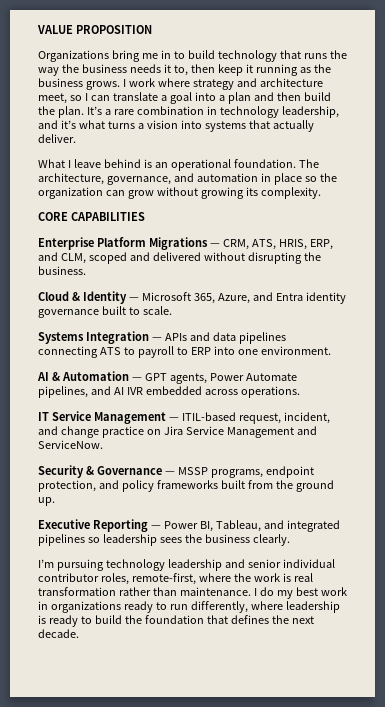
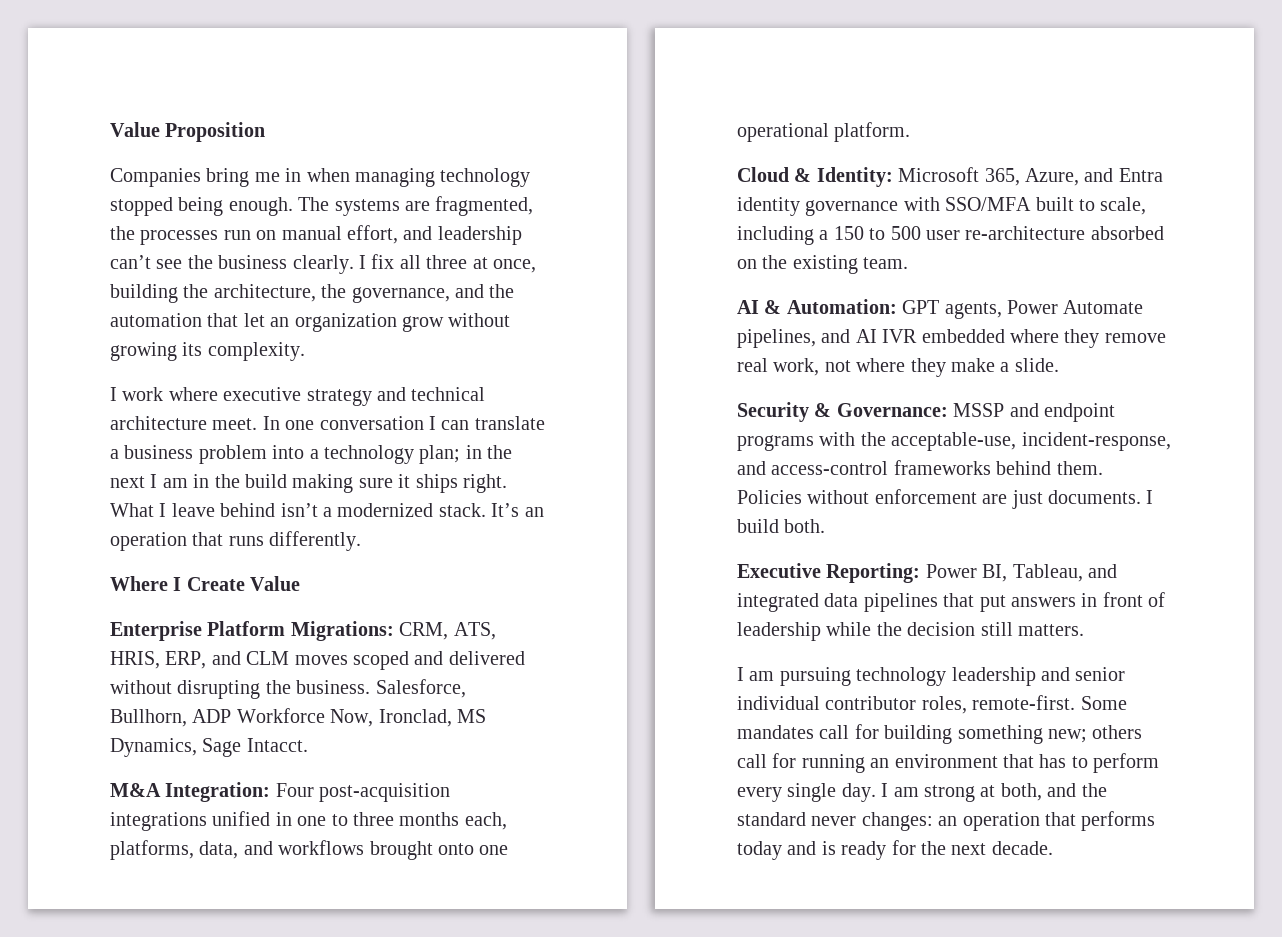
[37,25,152,34] [38,50,347,62] [38,64,331,76] [38,78,323,90] [38,92,331,104] [38,106,339,118] [38,120,314,132] [38,134,76,143] [38,159,319,171] [38,173,337,185] [38,187,125,199] VALUE PROPOSITION // Organizations bring me in to build technology that runs the way the business needs it to, then keep it running as the business grows. I work where strategy and architecture meet, so I can translate a goal into a plan and then build the plan. It’s a rare combination in technology leadership, and it’s what turns a vision into systems that actually deliver. // What I leave behind is an operational foundation. The architecture, governance, and automation in place so the organization can -> [110,122,266,142] [110,168,531,187] [110,196,534,216] [110,225,522,245] [110,254,536,274] [110,284,515,303] [110,313,397,332] Value Proposition // Companies bring me in when managing technology stopped being enough. The systems are fragmented, the processes run on manual effort, and leadership can’t see the business clearly. I fix all three at once, building the architecture, the governance, and the automation that let an organization
[38,212,145,221] CORE CAPABILITIES -> [110,387,486,406] [110,416,545,430] [110,445,513,464] [110,474,507,493] [110,503,544,517] [110,531,362,551] [110,576,301,591] I work where executive strategy and technical architecture meet. In one conversation I can translate a business problem into a technology plan; in the next I am in the build making sure it ships right. What I leave behind isn’t a modernized stack. It’s an operation that runs differently. // Where I Create Value
[148,237,220,250] Migrations — -> [290,621,394,641] Migrations:
[60,253,86,264] CLM, -> [246,651,348,665] CLM moves
(86, 270) none -> [375,679,466,698] [110,708,486,727] [110,738,308,757] [110,782,451,802] [110,811,507,831] [110,840,509,860] [737,122,911,142] Salesforce, Bullhorn, ADP Workforce Now, Ironclad, MS Dynamics, Sage Intacct. // M&A Integration: Four post-acquisition integrations unified in one to three months each, platforms, data, and workflows brought onto one operational platform.
[82,291,139,304] Identity — -> [816,167,893,187] Identity:
[101,306,172,315] [38,331,286,344] [38,346,331,358] built to scale. // Systems Integration — APIs and data pipelines connecting ATS to payroll to ERP into one environment. -> [903,197,1147,215] [737,226,1164,245] [737,255,909,274] with SSO/MFA built to scale, including a 150 to 500 user re-architecture absorbed on the existing team.
[61,371,142,381] Automation — -> [786,299,897,314] Automation:
[204,386,300,398] [38,411,330,424] [38,426,317,438] [38,440,103,449] [38,465,314,478] [38,480,334,492] [38,497,55,506] across operations. // IT Service Management — ITIL-based request, incident, and change practice on Jira Service Management and ServiceNow. // Security & Governance — MSSP programs, endpoint protection, and policy frameworks built from the ground up. -> [1010,329,1166,348] [737,358,1059,377] [737,402,1115,422] [737,432,1171,451] [737,460,1103,475] [737,489,1154,509] [737,519,826,533] where they remove real work, not where they make a slide. // Security & Governance: MSSP and endpoint programs with the acceptable-use, incident-response, and access-control frameworks behind them. Policies without enforcement are just documents. I build both.
[92,519,161,532] Reporting — -> [826,563,921,583] Reporting:
[38,534,290,546] [38,559,54,568] pipelines so leadership sees the business clearly. // I’m -> [824,592,1166,612] [737,622,1084,641] [737,667,775,681] data pipelines that put answers in front of leadership while the decision still matters. // I am
[131,573,313,585] [38,587,347,599] [38,601,340,613] [38,615,269,627] remote-first, where the work is real transformation rather than maintenance. I do my best work in organizations ready to run differently, where leadership is ready to build the foundation that defines -> [972,695,1127,710] [737,724,1143,744] [737,753,1160,773] [737,783,1107,802] [737,811,1156,831] [737,840,916,860] remote-first. Some mandates call for building something new; others call for running an environment that has to perform every single day. I am strong at both, and the standard never changes: an operation that performs today and is ready for

